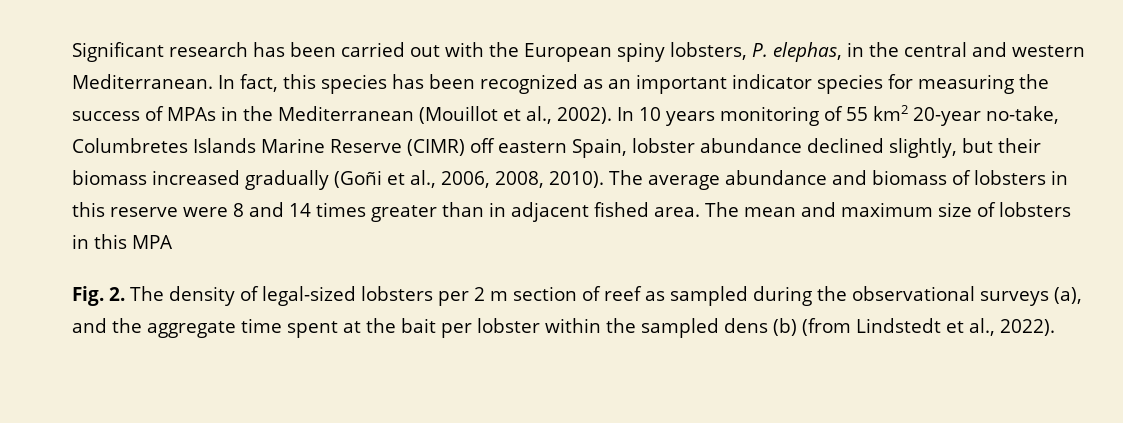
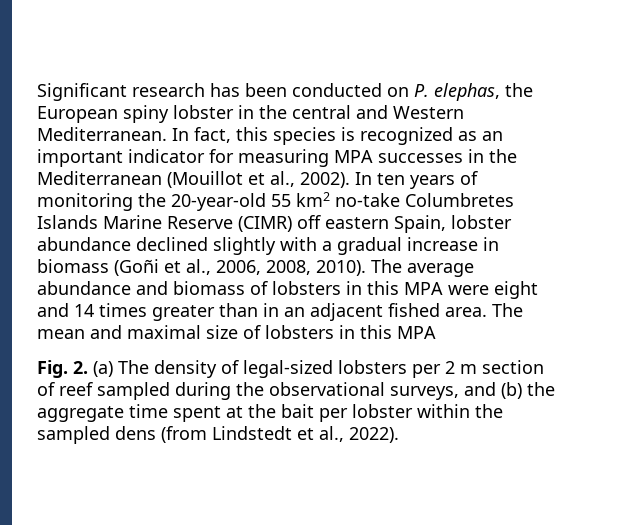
[341,42,842,62] carried out with the European spiny lobsters, P. elephas, -> [292,83,533,101] [37,105,234,123] conducted on P. elephas, the European spiny lobster
[1011,45,1085,57] western -> [393,106,464,119] Western
[392,74,475,89] has been -> [341,127,355,141] is
[817,74,883,94] species -> (205, 156) none
[1019,74,1049,89] [72,106,216,121] the success of MPAs -> [334,150,463,163] MPA successes
[638,105,1059,126] 10 years monitoring of 55 km2 20-year no-take, -> [377,171,478,189] [37,192,400,211] ten years of monitoring the 20-year-old 55 km2 no-take
[889,138,1041,158] [72,170,329,190] slightly, but their biomass increased gradually -> [213,237,499,255] [37,259,109,273] slightly with a gradual increase in biomass
[110,203,244,217] reserve were 8 -> [404,281,538,299] MPA were eight
(506, 209) none -> [284,307,305,317] an
[841,202,933,217] maximum -> [127,325,201,339] maximal
(125, 294) none -> [93,361,113,377] (a)
[645,291,665,301] as -> (93, 389) none
[980,287,1082,306] [72,318,107,333] surveys (a), and -> [390,382,522,400] surveys, and (b)
[773,318,797,336] (b) -> (156, 433) none

